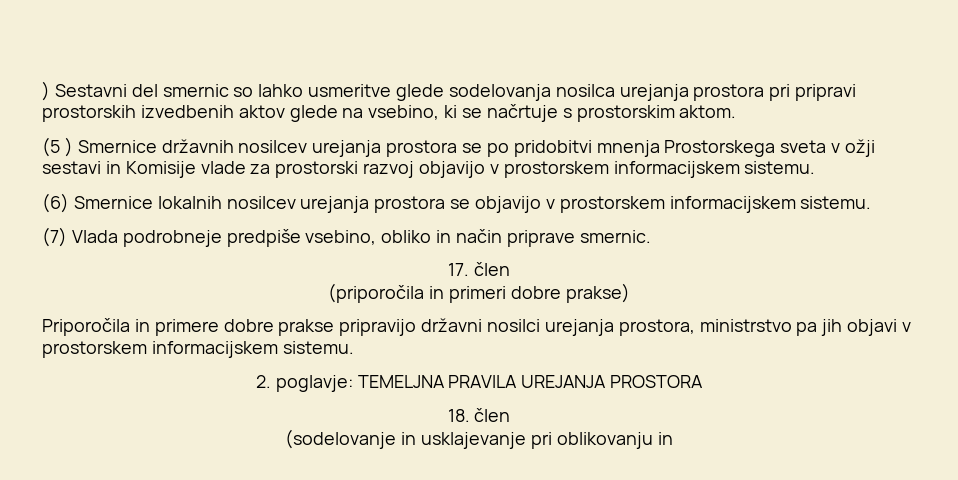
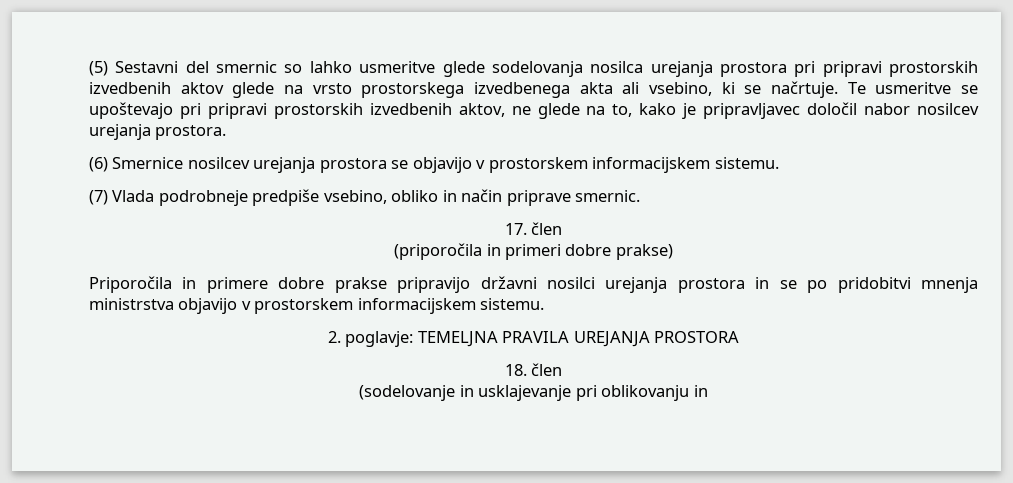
[42,81,50,101] ) -> [89,61,108,76] (5)
[368,104,737,122] [42,137,876,157] [42,161,816,178] vsebino, ki se načrtuje s prostorskim aktom. // (5 ) Smernice državnih nosilcev urejanja prostora se po pridobitvi mnenja Prostorskega sveta v ožji sestavi in Komisije vlade za prostorski razvoj objavijo v prostorskem informacijskem sistemu. -> [312,81,978,98] [89,102,980,119] [89,124,227,140] vrsto prostorskega izvedbenega akta ali vsebino, ki se načrtuje. Te usmeritve se upoštevajo pri pripravi prostorskih izvedbenih aktov, ne glede na to, kako je pripravljavec določil nabor nosilcev urejanja prostora.
[157,196,222,209] lokalnih -> (184, 163) none
[618,319,898,336] prostora, ministrstvo pa jih objavi -> [677,277,979,293] [89,298,238,314] prostora in se po pridobitvi mnenja ministrstva objavijo

